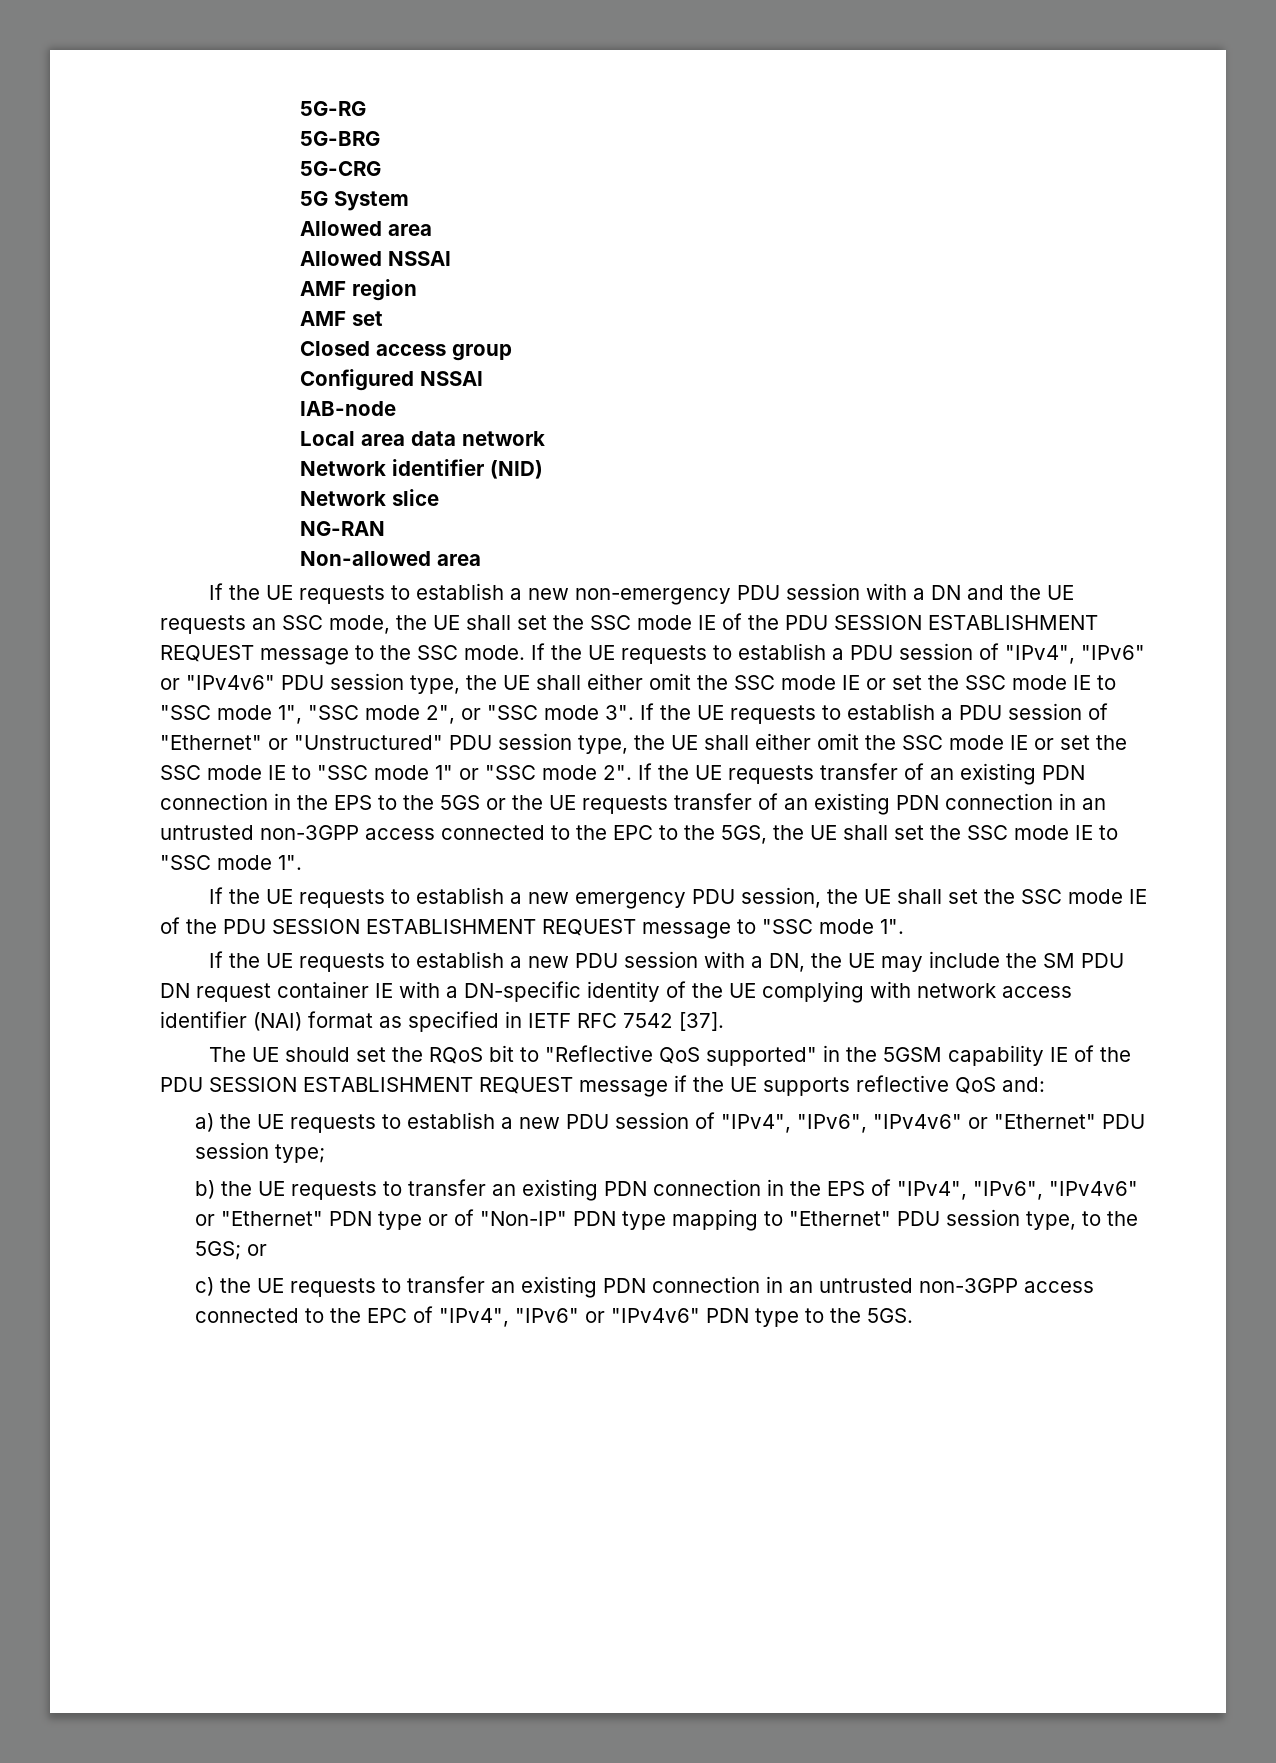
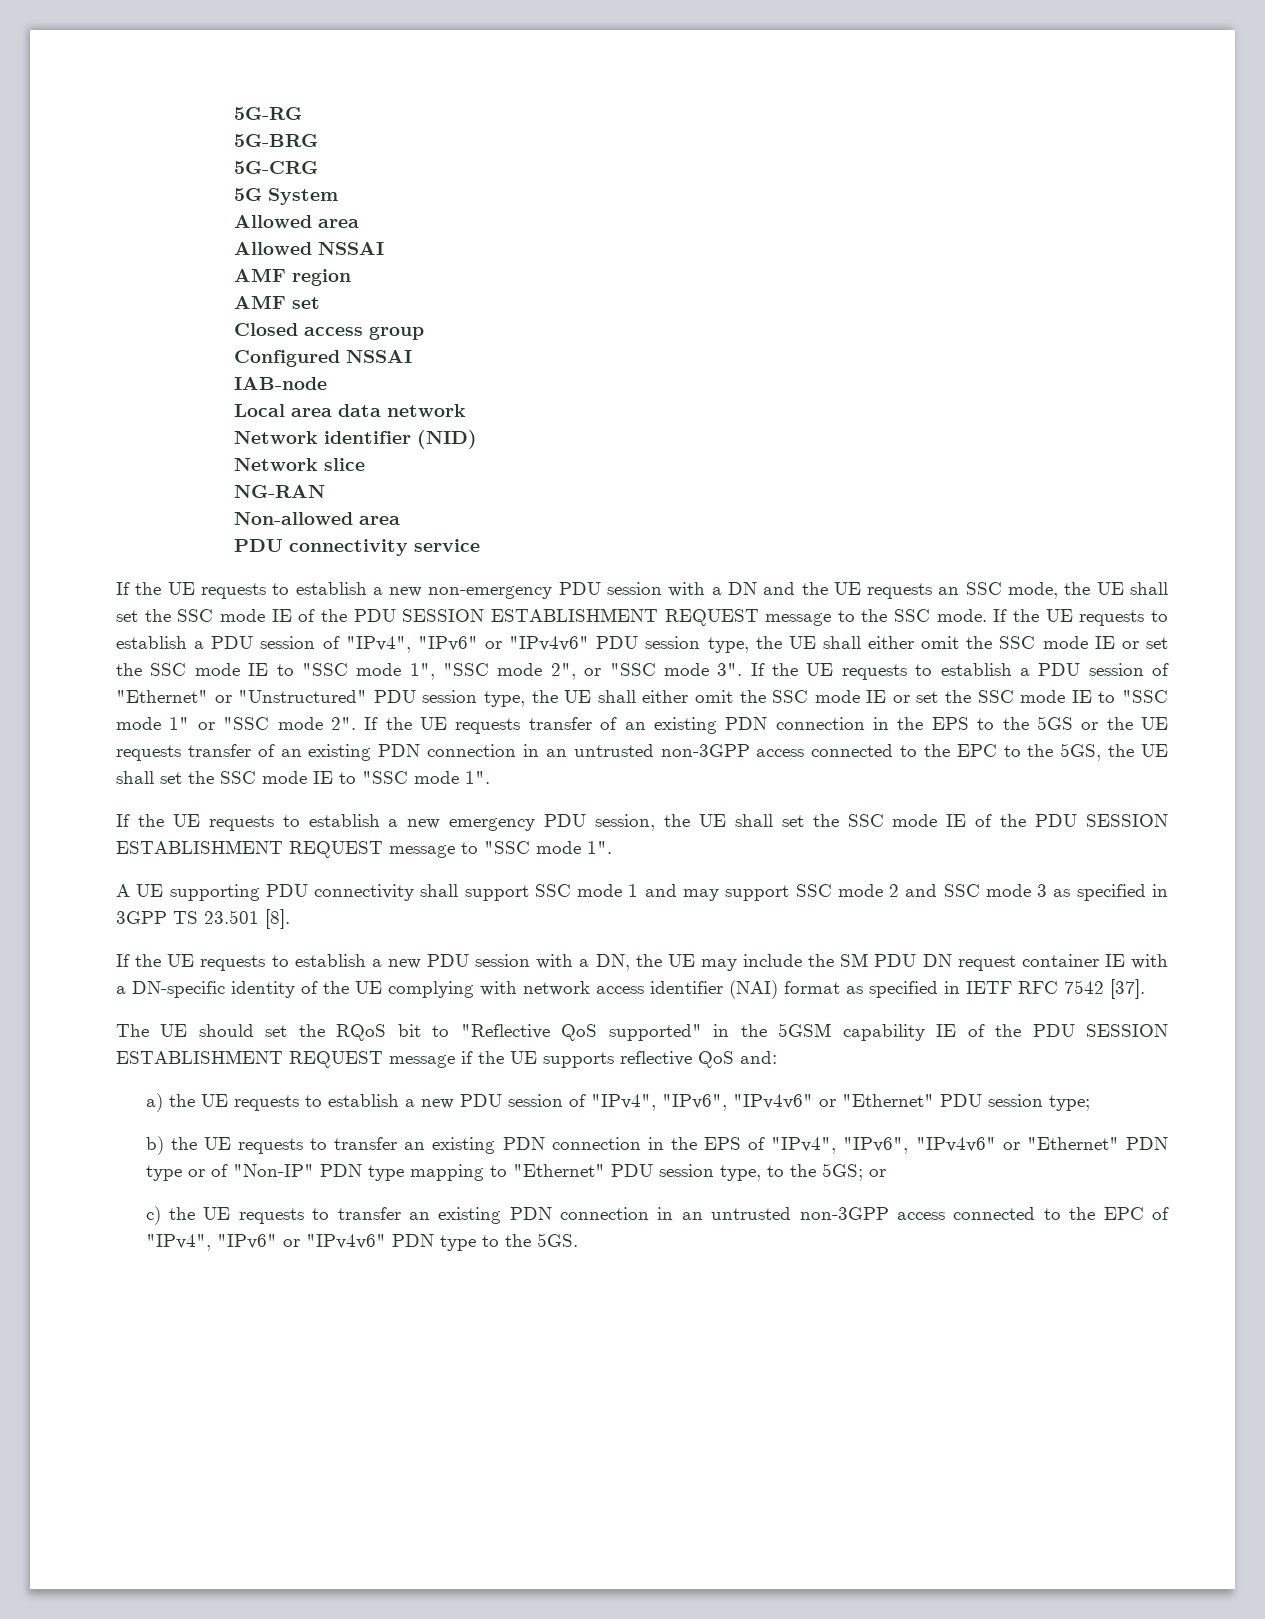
(482, 560) none -> [234,539,481,556] // PDU connectivity service
(904, 926) none -> [116,884,1168,901] [116,909,290,929] // A UE supporting PDU connectivity shall support SSC mode 1 and may support SSC mode 2 and SSC mode 3 as specified in 3GPP TS 23.501 [8].

